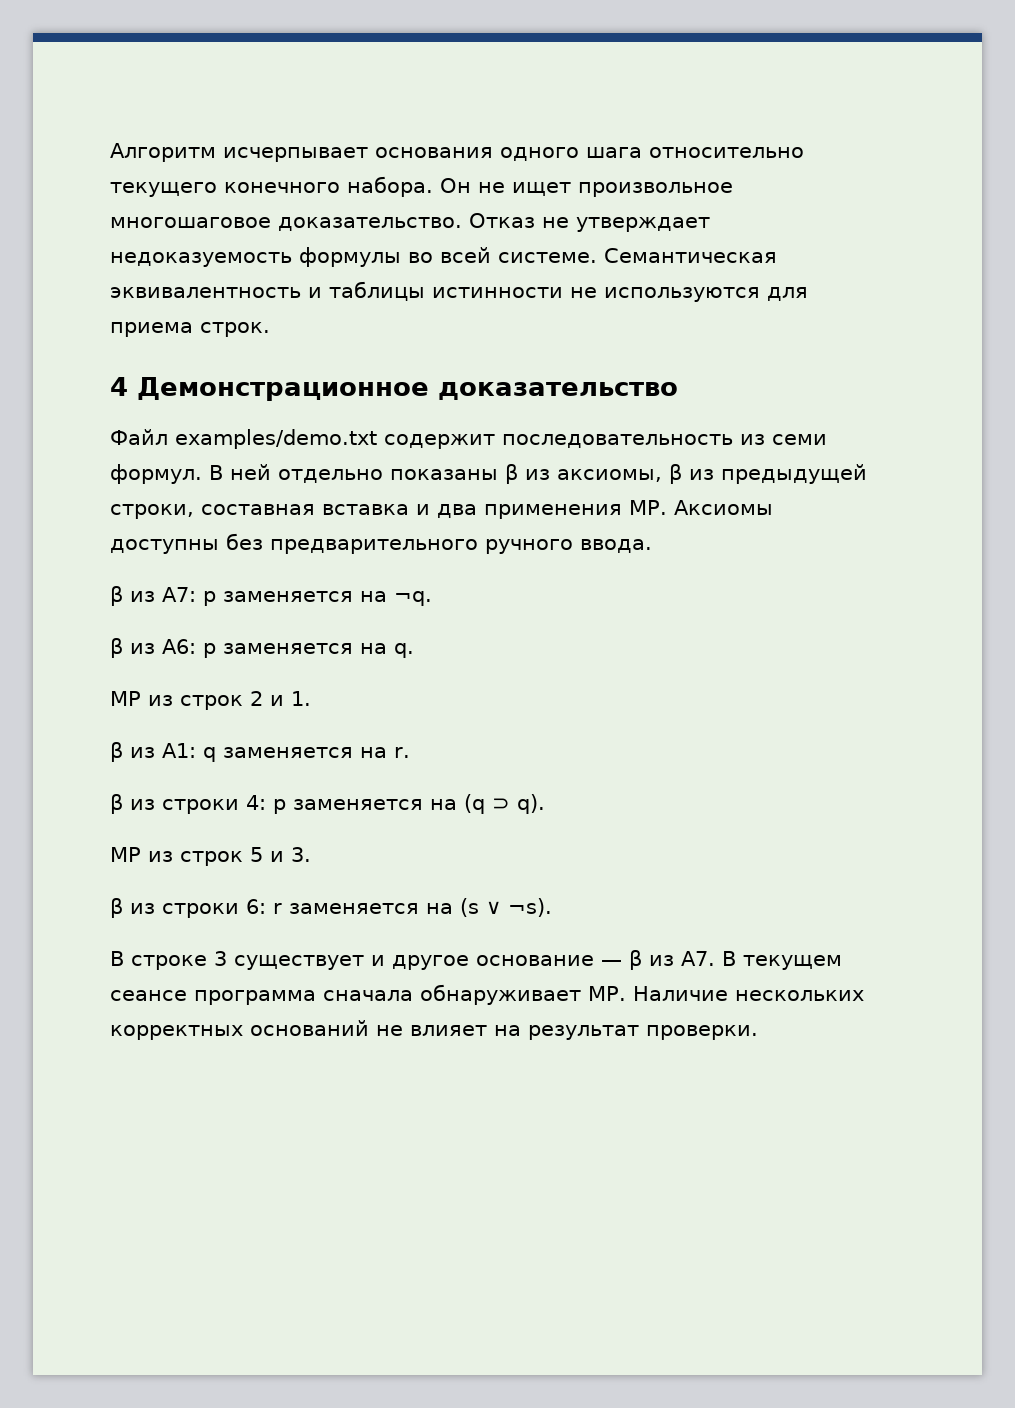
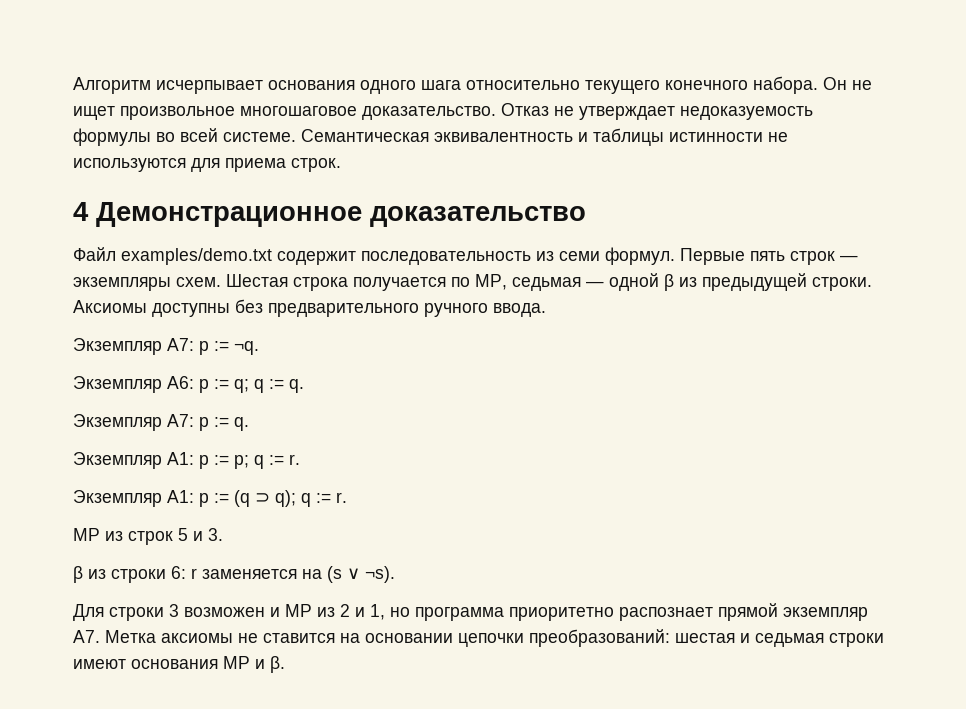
[209,464,867,484] [110,500,667,519] В ней отдельно показаны β из аксиомы, β из предыдущей строки, составная вставка и два применения MP. -> [680,248,858,265] [73,273,872,291] Первые пять строк — экземпляры схем. Шестая строка получается по MP, седьмая — одной β из предыдущей строки.
[110,586,432,606] [110,638,414,658] [110,691,311,710] [110,742,410,762] [110,794,545,814] β из A7: p заменяется на ¬q. // β из A6: p заменяется на q. // MP из строк 2 и 1. // β из A1: q заменяется на r. // β из строки 4: p заменяется на (q ⊃ q). -> [73,338,259,355] [73,376,304,393] [73,414,249,431] [73,452,300,469] [73,490,347,507] Экземпляр A7: p := ¬q. // Экземпляр A6: p := q; q := q. // Экземпляр A7: p := q. // Экземпляр A1: p := p; q := r. // Экземпляр A1: p := (q ⊃ q); q := r.
[110,950,842,970] [110,984,864,1005] [110,1020,758,1040] В строке 3 существует и другое основание — β из A7. В текущем сеансе программа сначала обнаруживает MP. Наличие нескольких корректных оснований не влияет на результат проверки. -> [73,603,868,621] [73,629,884,647] [73,656,285,673] Для строки 3 возможен и MP из 2 и 1, но программа приоритетно распознает прямой экземпляр A7. Метка аксиомы не ставится на основании цепочки преобразований: шестая и седьмая строки имеют основания MP и β.

